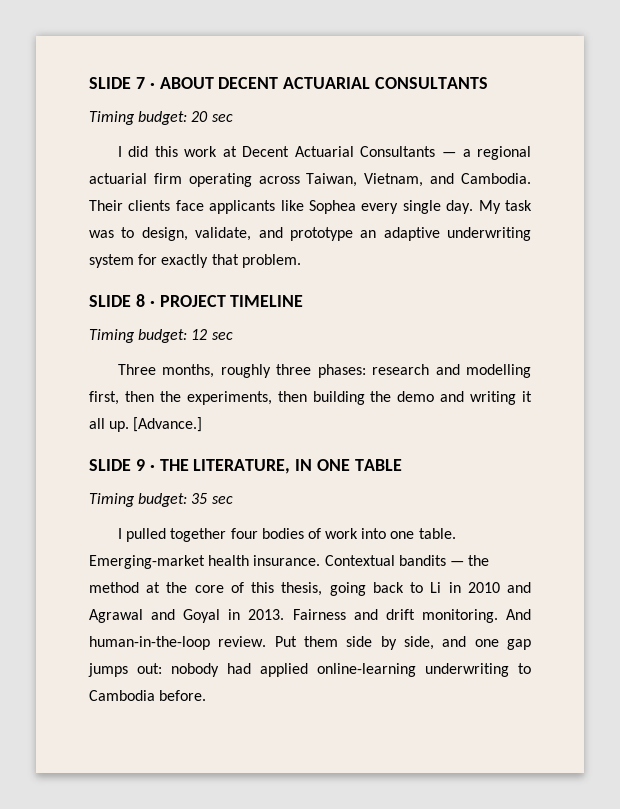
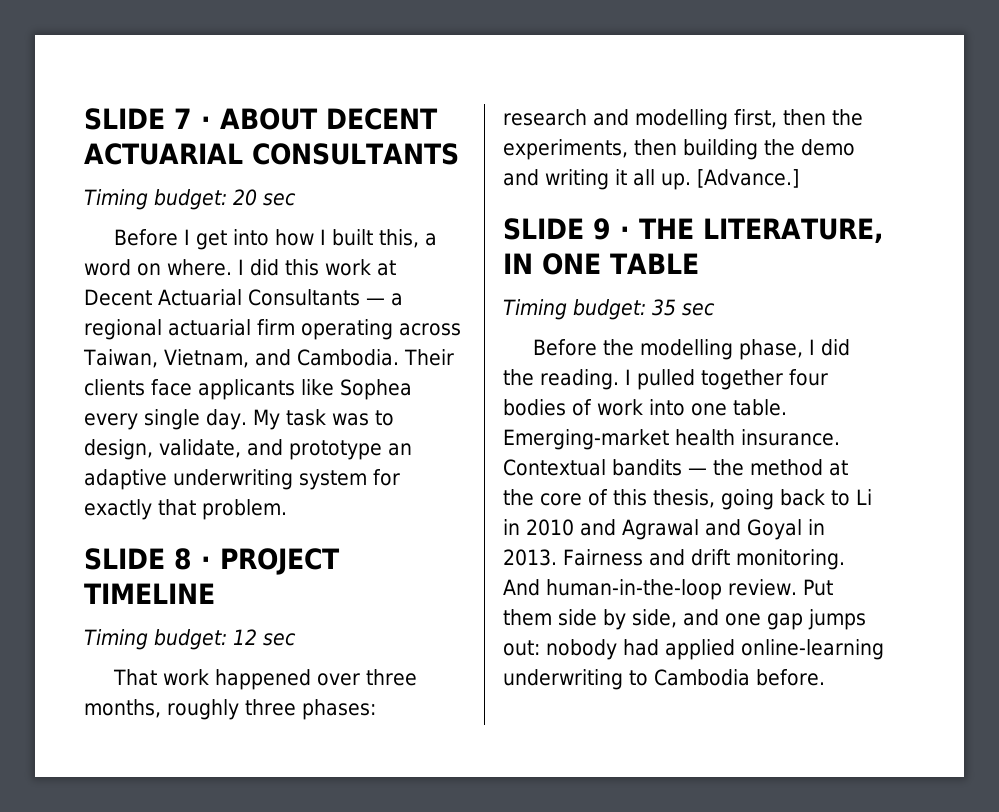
(233, 118) none -> [114,229,438,250] [84,259,232,276] Before I get into how I built this, a word on where.
[117,364,156,375] Three -> [113,669,418,690] That work happened over three
(233, 500) none -> [533,339,851,360] [503,369,619,390] Before the modelling phase, I did the reading.

